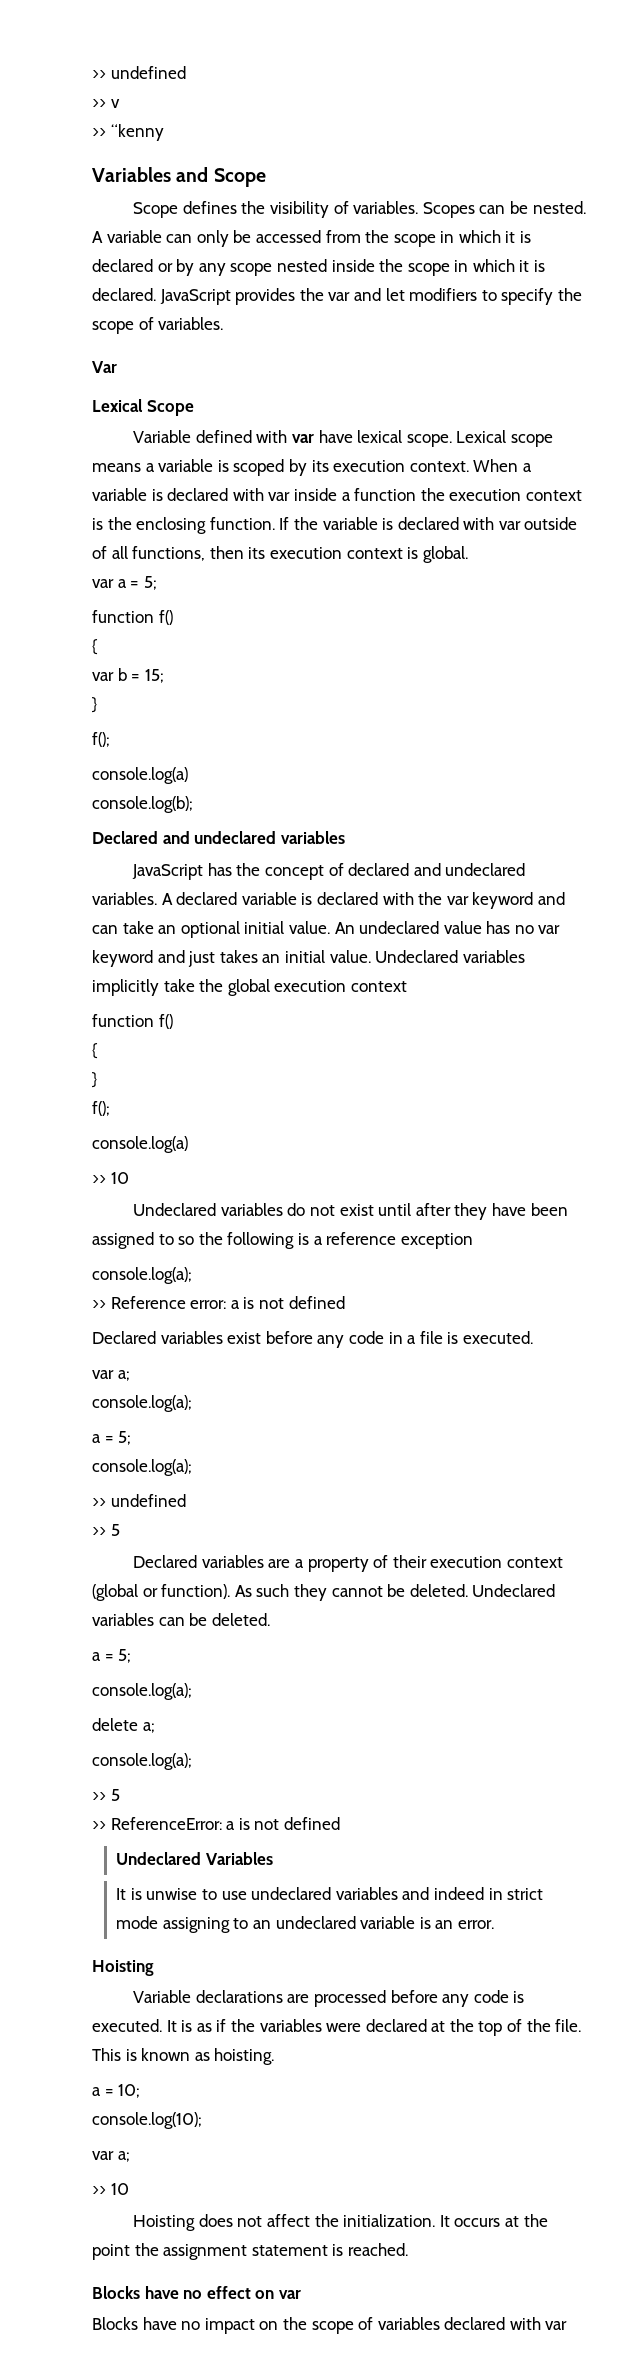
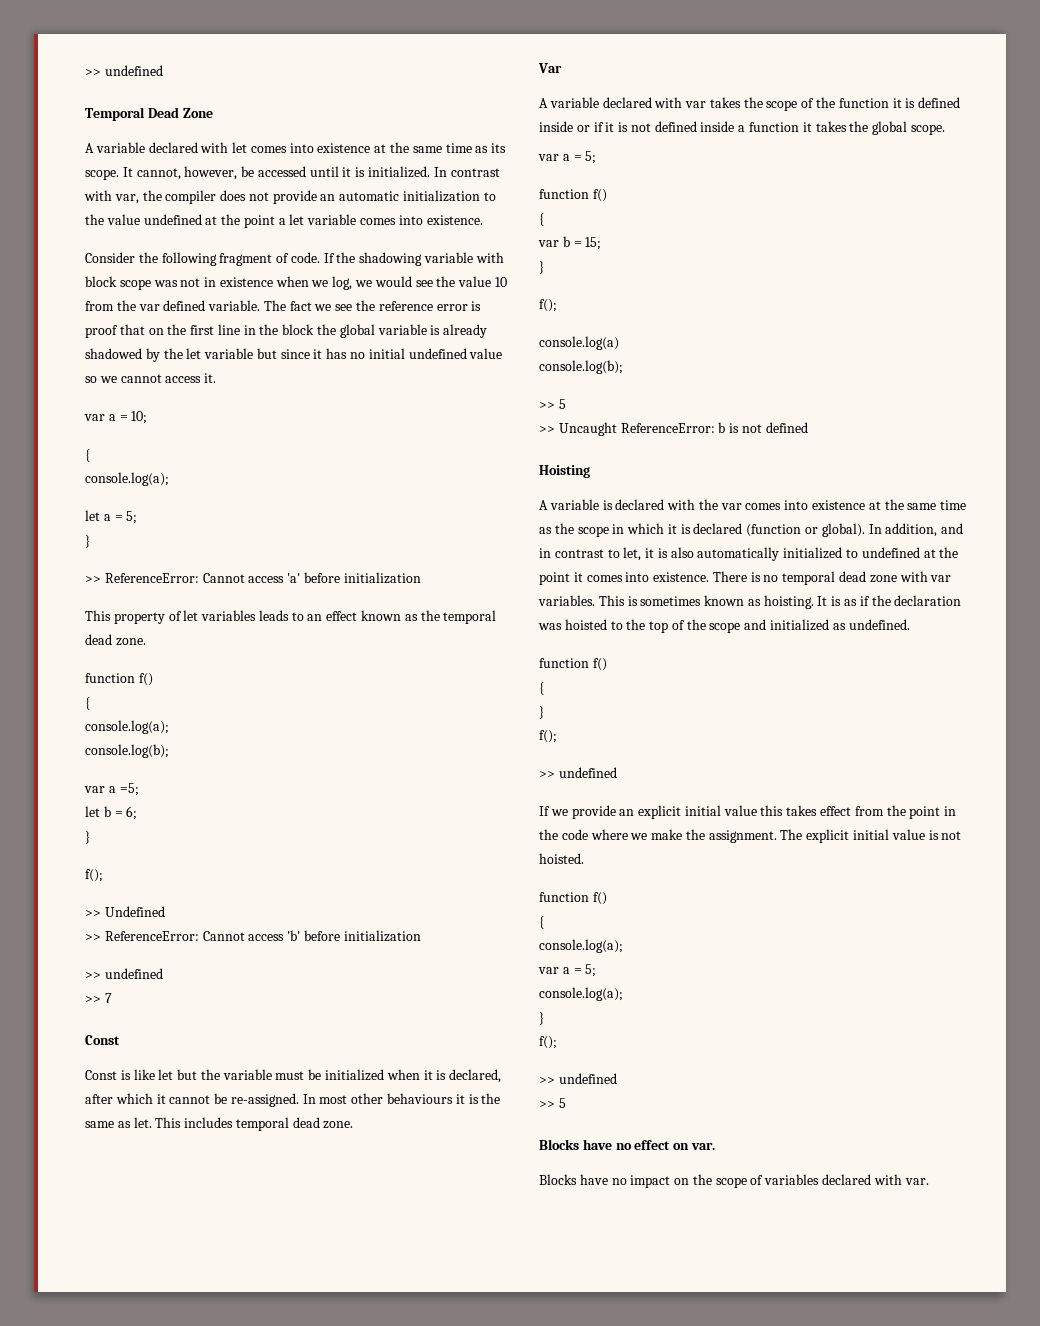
[92,66,186,79] [92,99,120,108] [92,124,164,141] [92,167,266,187] [133,201,586,218] [92,230,532,247] [92,259,546,276] [92,288,582,305] [92,317,224,334] [92,361,117,373] [92,399,194,416] [133,430,553,447] [92,459,532,476] [92,488,582,501] [92,517,578,534] [92,546,468,563] >> undefined // >> v // >> “kenny // Variables and Scope // Scope defines the visibility of variables. Scopes can be nested. A variable can only be accessed from the scope in which it is declared or by any scope nested inside the scope in which it is declared. JavaScript provides the var and let modifiers to specify the scope of variables. // Var // Lexical Scope // Variable defined with var have lexical scope. Lexical scope means a variable is scoped by its execution context. When a variable is declared with var inside a function the execution context is the enclosing function. If the variable is declared with var outside of all functions, then its execution context is global. -> [85,65,163,76] [85,107,213,121] [85,142,507,153] [85,166,500,180] [84,190,496,204] [85,214,483,228] [85,252,504,266] [85,276,507,290] [85,300,482,311] [85,324,488,338] [85,348,503,362] [85,373,217,383] [84,411,148,424] [85,449,90,462] [85,472,169,486] [85,510,138,524] [85,535,90,548] [85,572,421,584] [85,610,497,624] [85,634,146,646] [85,673,153,686] [85,697,90,710] [85,720,169,734] [85,744,169,758] [84,783,139,796] [85,806,138,820] [85,831,90,844] [85,869,103,882] [85,906,165,917] [85,930,421,942] [85,968,163,979] [85,993,112,1003] [85,1035,120,1045] [85,1069,502,1083] [85,1093,501,1107] [85,1117,354,1131] [538,63,562,73] [539,97,961,111] [539,121,945,135] >> undefined // Temporal Dead Zone // A variable declared with let comes into existence at the same time as its scope. It cannot, however, be accessed until it is initialized. In contrast with var, the compiler does not provide an automatic initialization to the value undefined at the point a let variable comes into existence. // Consider the following fragment of code. If the shadowing variable with block scope was not in existence when we log, we would see the value 10 from the var defined variable. The fact we see the reference error is proof that on the first line in the block the global variable is already shadowed by the let variable but since it has no initial undefined value so we cannot access it. // var a = 10; // { // console.log(a); // let a = 5; // } // >> ReferenceError: Cannot access 'a' before initialization // This property of let variables leads to an effect known as the temporal dead zone. // function f() // { // console.log(a); // console.log(b); // var a =5; // let b = 6; // } // f(); // >> Undefined // >> ReferenceError: Cannot access 'b' before initialization // >> undefined // >> 7 // Const // Const is like let but the variable must be initialized when it is declared, after which it cannot be re-assigned. In most other behaviours it is the same as let. This includes temporal dead zone. // Var // A variable declared with var takes the scope of the function it is defined inside or if it is not defined inside a function it takes the global scope.
[92,831,345,844] [132,863,526,880] [92,892,238,905] Declared and undeclared variables // JavaScript has the concept of declared and undeclared variables. A declared -> [539,399,566,409] [539,422,808,436] [539,465,590,478] [539,500,548,510] >> 5 // >> Uncaught ReferenceError: b is not defined // Hoisting // A
[472,892,565,909] [92,921,561,938] [92,950,525,967] [92,979,407,996] keyword and can take an optional initial value. An undeclared value has no var keyword and just takes an initial value. Undeclared variables implicitly take the global execution context -> [745,499,967,510] [539,523,964,537] [539,547,959,561] [539,571,952,585] [538,595,962,609] [538,619,910,633] comes into existence at the same time as the scope in which it is declared (function or global). In addition, and in contrast to let, it is also automatically initialized to undefined at the point it comes into existence. There is no temporal dead zone with var variables. This is sometimes known as hoisting. It is as if the declaration was hoisted to the top of the scope and initialized as undefined.
[92,1136,188,1153] [92,1172,129,1184] [133,1203,568,1220] [92,1232,473,1249] [92,1267,192,1284] [92,1296,345,1309] [92,1331,533,1348] [92,1370,130,1381] [92,1395,192,1412] [92,1431,132,1445] [92,1459,192,1476] console.log(a) // >> 10 // Undeclared variables do not exist until after they have been assigned to so the following is a reference exception // console.log(a); // >> Reference error: a is not defined // Declared variables exist before any code in a file is executed. // var a; // console.log(a); // a = 5; // console.log(a); -> [539,767,617,778] [539,805,957,819] [539,829,962,843] [539,853,584,864] [539,892,607,905] [539,916,544,929] [539,939,623,953] [538,964,597,977] [539,987,623,1001] [539,1012,544,1025] [539,1036,557,1049] >> undefined // If we provide an explicit initial value this takes effect from the point in the code where we make the assignment. The explicit initial value is not hoisted. // function f() // { // console.log(a); // var a = 5; // console.log(a); // } // f();
[133,1555,563,1572] [92,1584,556,1601] [92,1613,270,1626] [92,1649,132,1663] [92,1683,192,1700] [92,1718,155,1733] [92,1753,192,1770] [92,1789,120,1801] [92,1817,340,1830] [116,1852,273,1865] [116,1887,544,1900] [116,1916,494,1933] [92,1960,154,1976] [133,1990,525,2007] [92,2019,582,2036] [92,2048,275,2065] [92,2084,141,2098] [92,2112,202,2129] [92,2151,130,2162] [92,2183,129,2195] [133,2214,548,2231] [92,2243,408,2260] // Declared variables are a property of their execution context (global or function). As such they cannot be deleted. Undeclared variables can be deleted. // a = 5; // console.log(a); // delete a; // console.log(a); // >> 5 // >> ReferenceError: a is not defined // Undeclared Variables // It is unwise to use undeclared variables and indeed in strict mode assigning to an undeclared variable is an error. // Hoisting // Variable declarations are processed before any code is executed. It is as if the variables were declared at the top of the file. This is known as hoisting. // a = 10; // console.log(10); // var a; // >> 10 // Hoisting does not affect the initialization. It occurs at the point the assignment statement is reached. -> (566, 1103) none
[278,2290,301,2299] var -> [690,1142,715,1150] var.
[545,2321,568,2330] var -> [904,1178,929,1185] var.

